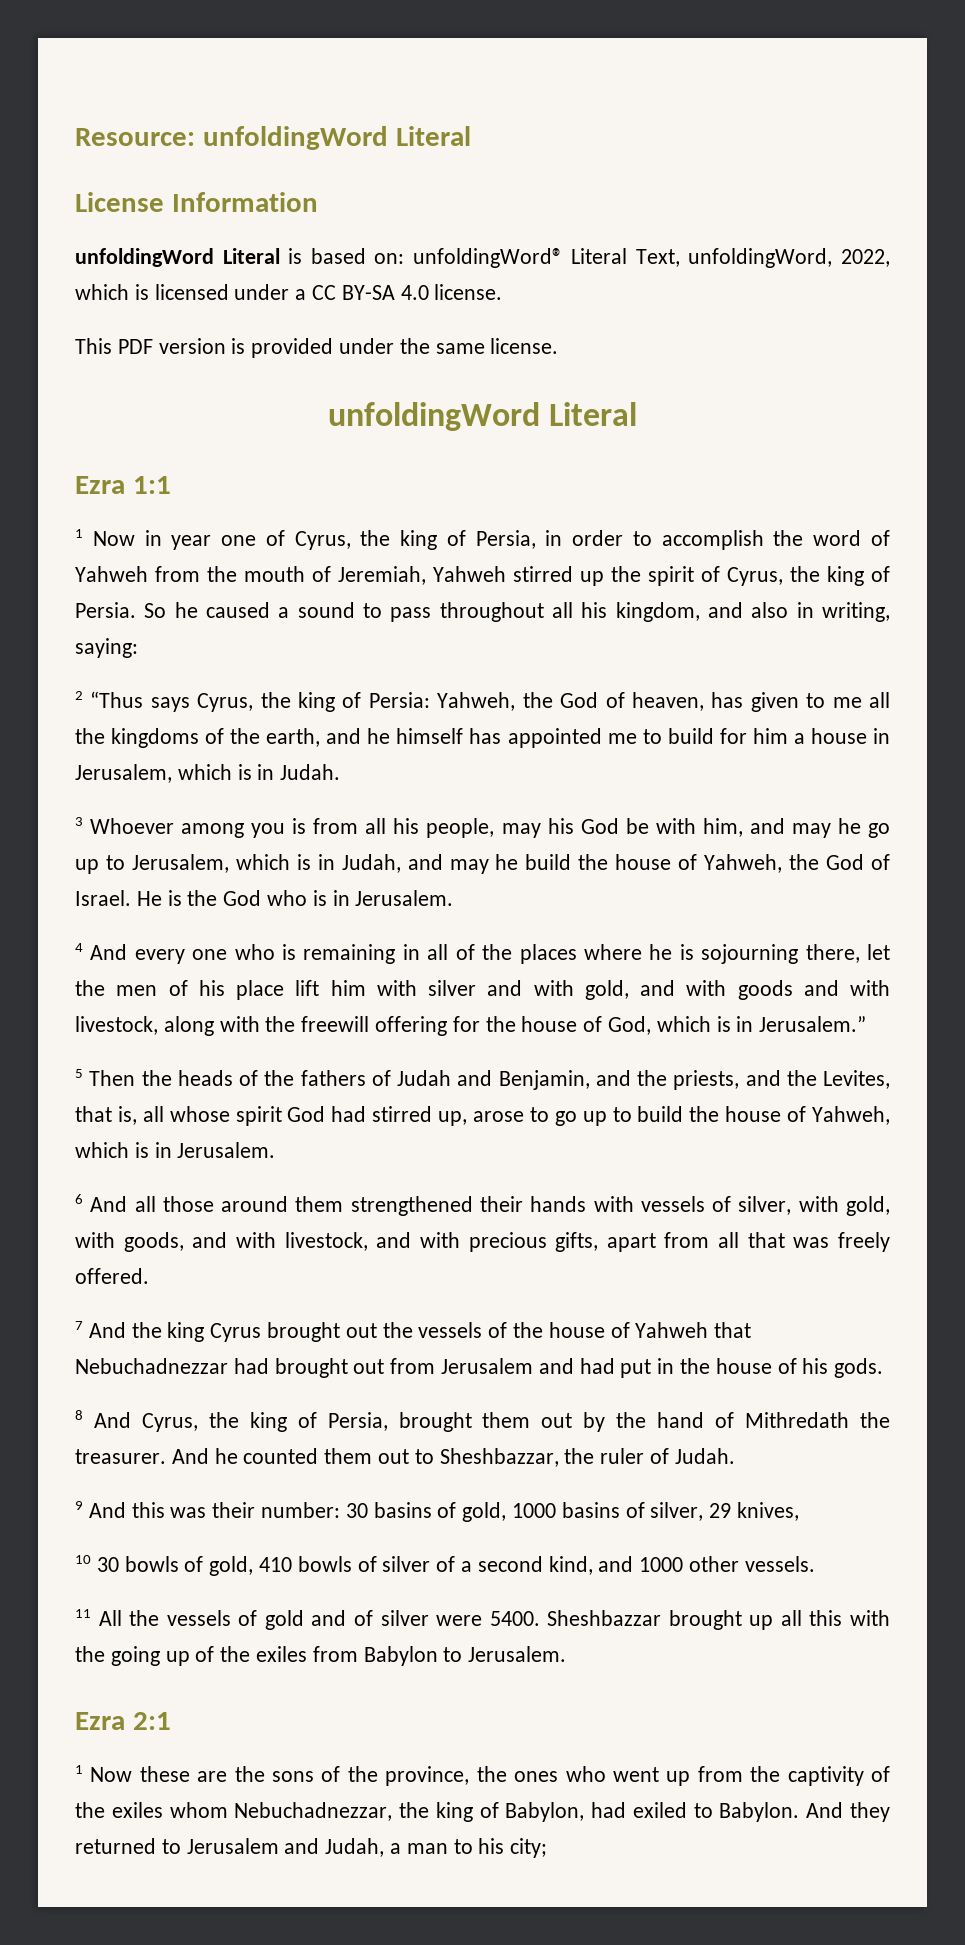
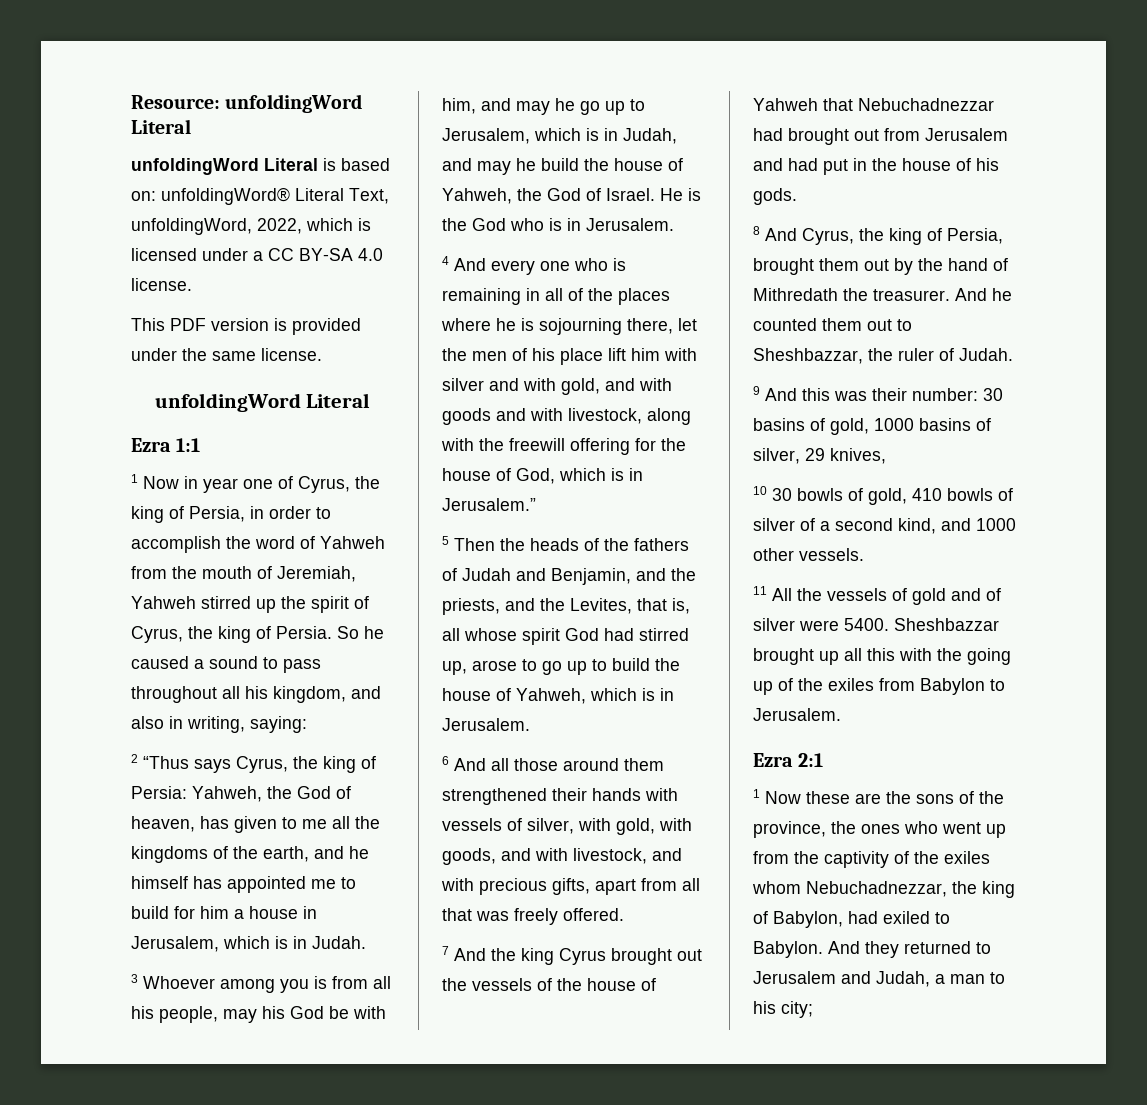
[75,192,318,212] // License Information -> (191, 126) none

